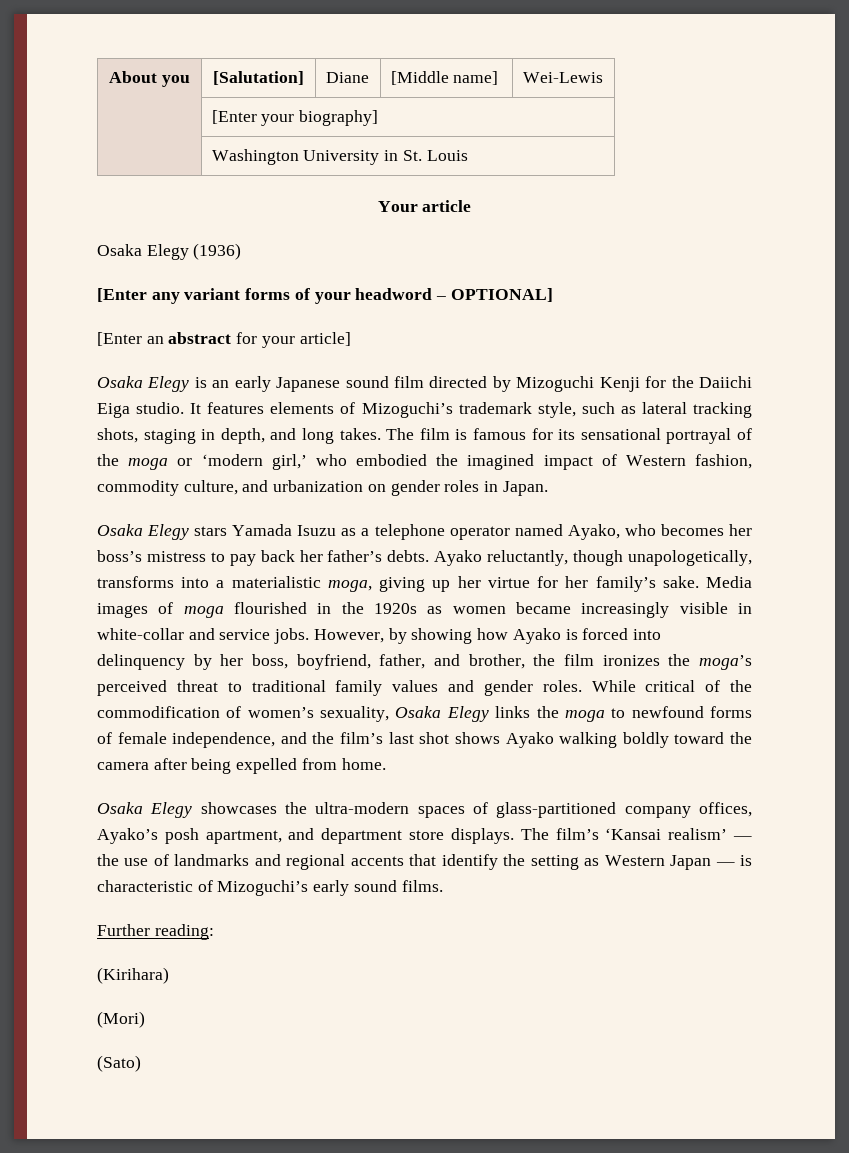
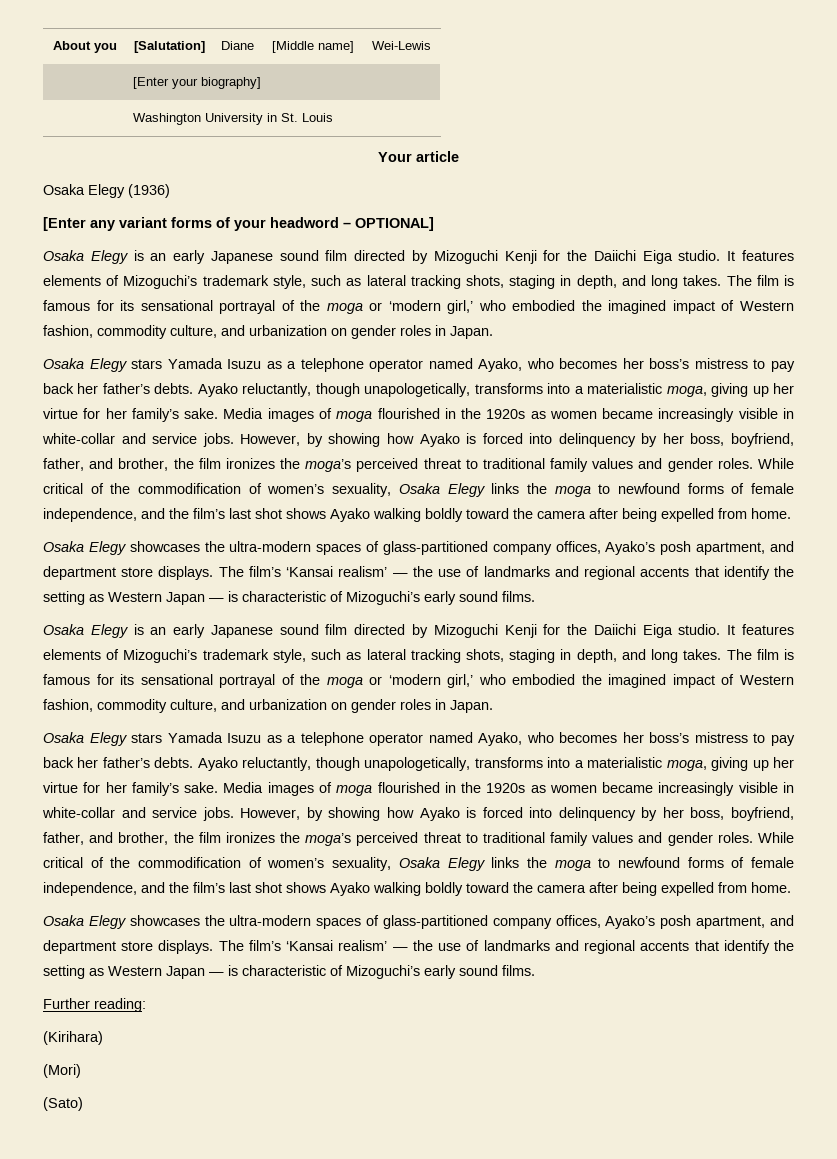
[97,332,351,348] [Enter an abstract for your article] -> [43,250,795,264] [43,275,794,289] [43,300,794,314] [43,325,493,339] [43,358,795,372] [43,383,795,397] [43,408,795,422] [42,433,794,447] [43,458,794,472] [43,483,794,497] [43,508,791,522] [43,541,794,555] [43,566,795,580] [43,591,535,605] Osaka Elegy is an early Japanese sound film directed by Mizoguchi Kenji for the Daiichi Eiga studio. It features elements of Mizoguchi’s trademark style, such as lateral tracking shots, staging in depth, and long takes. The film is famous for its sensational portrayal of the moga or ‘modern girl,’ who embodied the imagined impact of Western fashion, commodity culture, and urbanization on gender roles in Japan. // Osaka Elegy stars Yamada Isuzu as a telephone operator named Ayako, who becomes her boss’s mistress to pay back her father’s debts. Ayako reluctantly, though unapologetically, transforms into a materialistic moga, giving up her virtue for her family’s sake. Media images of moga flourished in the 1920s as women became increasingly visible in white-collar and service jobs. However, by showing how Ayako is forced into delinquency by her boss, boyfriend, father, and brother, the film ironizes the moga’s perceived threat to traditional family values and gender roles. While critical of the commodification of women’s sexuality, Osaka Elegy links the moga to newfound forms of female independence, and the film’s last shot shows Ayako walking boldly toward the camera after being expelled from home. // Osaka Elegy showcases the ultra-modern spaces of glass-partitioned company offices, Ayako’s posh apartment, and department store displays. The film’s ‘Kansai realism’ — the use of landmarks and regional accents that identify the setting as Western Japan — is characteristic of Mizoguchi’s early sound films.

